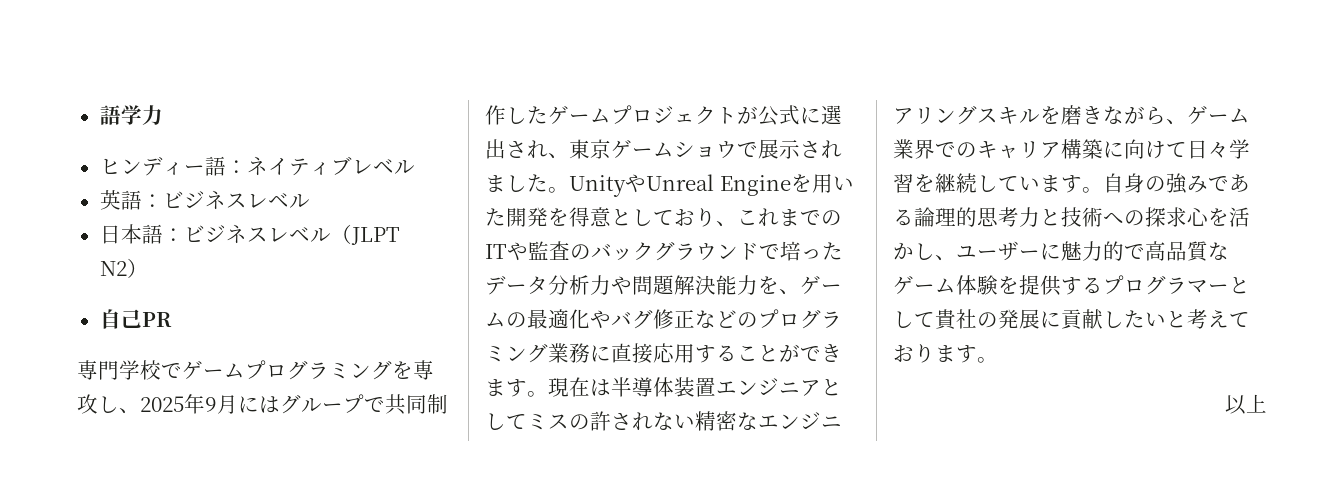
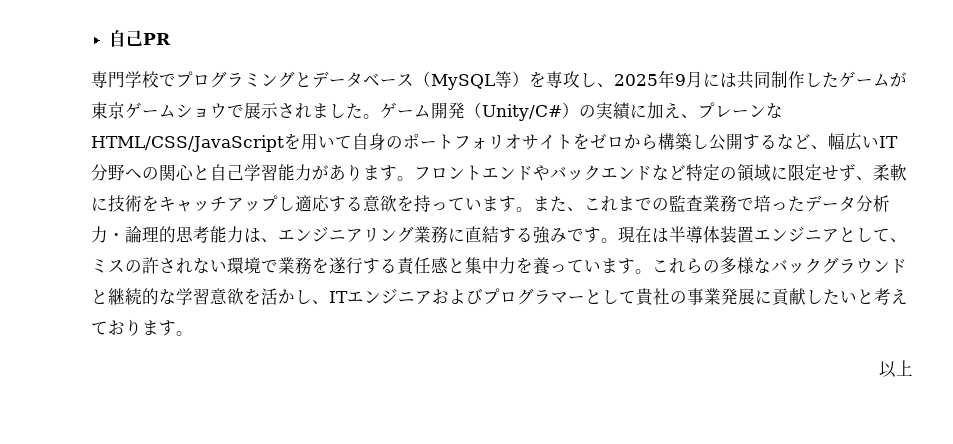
[99,105,163,125] [99,156,415,176] [99,190,310,210] [99,224,400,245] [99,258,148,278] 語学力 // ヒンディー語：ネイティブレベル // 英語：ビジネスレベル // 日本語：ビジネスレベル（JLPT N2） // -> (109, 38) none
[182,360,392,380] ゲームプログラミング -> [176,71,529,90] プログラミングとデータベース（MySQL等）
[280,394,385,414] グループで -> (737, 80) none
[611,105,842,126] [485,139,569,159] プロジェクトが公式に選出され、 -> [890,72,907,87] が
[569,174,854,197] [485,207,842,227] [485,241,759,261] UnityやUnreal Engineを用いた開発を得意としており、これまでのITや監査のバックグラウンド -> [380,102,783,121] [91,132,898,152] [91,164,907,182] [91,195,737,212] ゲーム開発（Unity/C#）の実績に加え、プレーンなHTML/CSS/JavaScriptを用いて自身のポートフォリオサイトをゼロから構築し公開するなど、幅広いIT分野への関心と自己学習能力があります。フロントエンドやバックエンドなど特定の領域に限定せず、柔軟に技術をキャッチアップし適応する意欲を持っています。また、これまでの監査業務
[611,275,842,295] [485,309,842,329] [485,343,842,364] [485,379,506,396] や問題解決能力を、ゲームの最適化やバグ修正などのプログラミング業務に直接応用することができま -> [108,226,584,244] ・論理的思考能力は、エンジニアリング業務に直結する強みで
(527, 421) none -> [890,238,907,243] 、
[695,411,842,431] [893,105,1250,125] [893,139,1250,159] [893,173,1250,194] [893,207,1250,227] [893,241,1229,262] [893,275,1103,296] 精密なエンジニアリングスキルを磨きながら、ゲーム業界でのキャリア構築に向けて日々学習を継続しています。自身の強みである論理的思考力と技術への探求心を活かし、ユーザーに魅力的で高品質なゲーム体験を提供する -> [227,257,907,275] [91,288,483,305] 環境で業務を遂行する責任感と集中力を養っています。これらの多様なバックグラウンドと継続的な学習意欲を活かし、ITエンジニアおよび
(998, 320) none -> [687,288,721,305] 事業

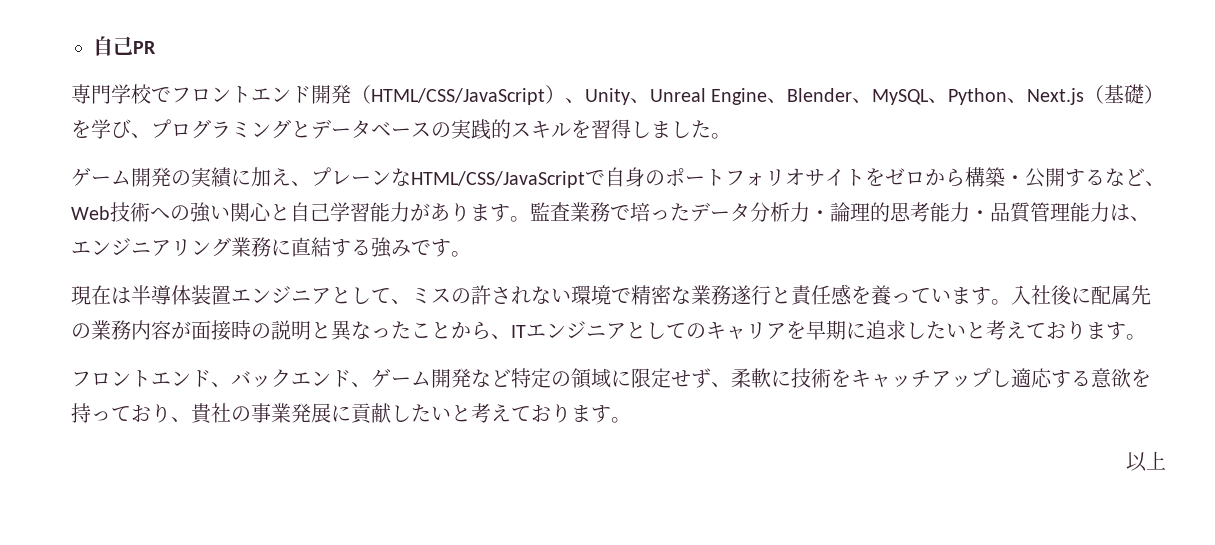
(176, 80) none -> [171,84,1165,105] [71,119,151,139] フロントエンド開発（HTML/CSS/JavaScript）、Unity、Unreal Engine、Blender、MySQL、Python、Next.js（基礎）を学び、
[414,70,907,90] [91,102,312,119] （MySQL等）を専攻し、2025年9月には共同制作したゲームが東京ゲームショウで展示され -> [431,119,651,140] の実践的スキルを習得し
[380,102,579,121] ゲーム開発（Unity/C#） -> [71,167,171,187] // ゲーム開発
[284,133,352,150] を用いて -> [585,170,605,185] で
[692,134,709,149] し -> [1005,175,1025,185] ・
[828,132,898,151] [91,164,159,181] 幅広いIT分野への -> [71,202,230,223] Web技術への強い
[414,165,550,181] フロントエンドや -> [530,202,1150,223] [71,237,471,258] [71,284,1151,306] [71,320,1146,341] [71,370,231,387] 監査業務で培ったデータ分析力・論理的思考能力・品質管理能力は、エンジニアリング業務に直結する強みです。 // 現在は半導体装置エンジニアとして、ミスの許されない環境で精密な業務遂行と責任感を養っています。入社後に配属先の業務内容が面接時の説明と異なったことから、ITエンジニアとしてのキャリアを早期に追求したいと考えております。 // フロントエンド、
(652, 173) none -> [351,368,471,388] 、ゲーム開発
[465,195,890,212] [91,226,907,244] [91,257,907,275] [91,288,636,305] います。また、これまでの監査業務で培ったデータ分析力・論理的思考能力は、エンジニアリング業務に直結する強みです。現在は半導体装置エンジニアとして、ミスの許されない環境で業務を遂行する責任感と集中力を養っています。これらの多様なバックグラウンドと継続的な学習意欲を活かし、ITエンジニアおよびプログラマーとして -> [131,404,191,423] おり、

